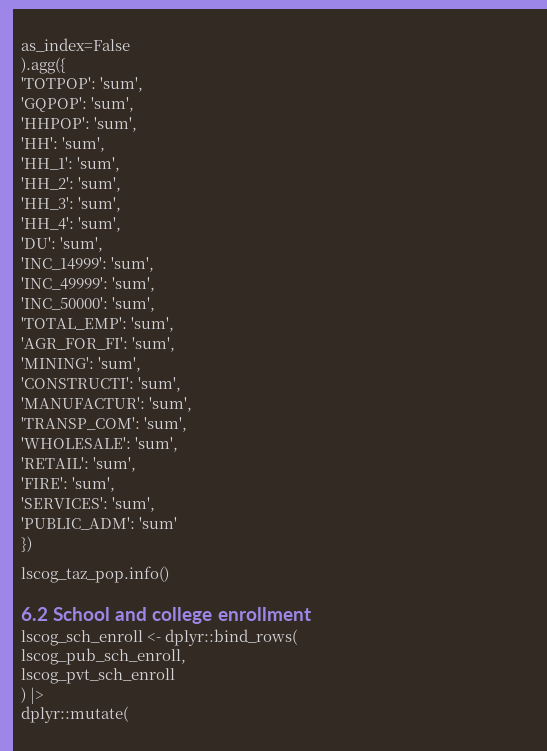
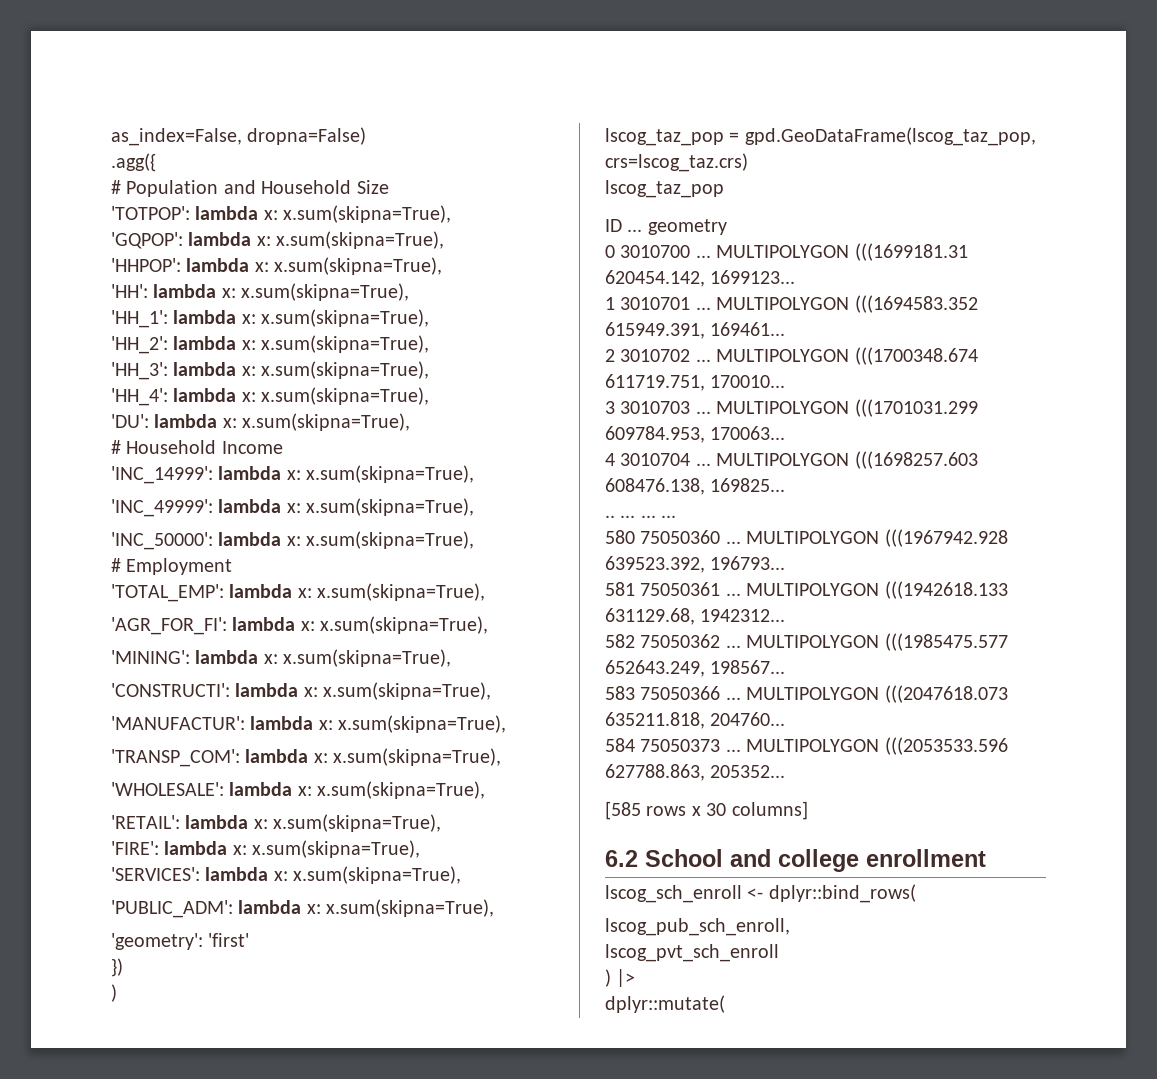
[21,38,130,52] [21,57,66,74] [21,77,144,92] [21,97,135,112] [21,117,138,132] [21,137,106,152] [21,157,121,172] [21,177,122,192] [21,197,122,212] [21,217,122,232] [21,237,104,252] [21,257,155,272] [21,277,156,292] [21,297,156,312] [21,317,175,332] [21,337,176,352] [21,357,142,372] [21,377,182,392] [21,397,193,412] [21,417,188,432] [21,437,179,452] [21,457,137,472] [21,477,116,492] [21,497,156,512] [21,517,178,530] [21,536,32,552] [21,566,169,583] as_index=False // ).agg({ // 'TOTPOP': 'sum', // 'GQPOP': 'sum', // 'HHPOP': 'sum', // 'HH': 'sum', // 'HH_1': 'sum', // 'HH_2': 'sum', // 'HH_3': 'sum', // 'HH_4': 'sum', // 'DU': 'sum', // 'INC_14999': 'sum', // 'INC_49999': 'sum', // 'INC_50000': 'sum', // 'TOTAL_EMP': 'sum', // 'AGR_FOR_FI': 'sum', // 'MINING': 'sum', // 'CONSTRUCTI': 'sum', // 'MANUFACTUR': 'sum', // 'TRANSP_COM': 'sum', // 'WHOLESALE': 'sum', // 'RETAIL': 'sum', // 'FIRE': 'sum', // 'SERVICES': 'sum', // 'PUBLIC_ADM': 'sum' // }) // lscog_taz_pop.info() -> [111,127,367,146] [111,153,156,172] [111,180,389,197] [111,205,452,223] [111,231,445,249] [111,257,443,275] [111,283,410,301] [111,309,430,328] [111,335,430,354] [111,361,430,380] [111,387,430,406] [111,413,411,431] [111,440,283,454] [111,465,475,484] [111,498,475,517] [111,531,475,550] [111,558,233,575] [111,583,486,602] [111,616,489,635] [111,649,452,667] [111,682,492,700] [111,715,507,733] [111,748,502,767] [111,781,486,799] [111,814,442,832] [111,840,421,858] [111,866,462,884] [111,899,495,918] [111,933,250,950] [111,958,123,977] [111,984,117,1002] [605,127,1036,146] [605,153,748,172] [605,180,724,198] [605,219,727,235] [605,243,968,261] [605,270,796,287] [605,295,978,313] [605,322,786,339] [605,347,978,365] [605,374,786,391] [605,399,978,417] [605,426,786,443] [605,451,978,469] [605,478,786,495] [605,515,677,518] [605,529,1008,547] [605,556,786,573] [605,581,1008,599] [605,608,786,625] [605,633,1008,651] [605,660,786,677] [605,685,1008,703] [605,712,786,729] [605,737,1008,755] [605,764,786,781] [605,801,808,820] as_index=False, dropna=False) // .agg({ // # Population and Household Size // 'TOTPOP': lambda x: x.sum(skipna=True), // 'GQPOP': lambda x: x.sum(skipna=True), // 'HHPOP': lambda x: x.sum(skipna=True), // 'HH': lambda x: x.sum(skipna=True), // 'HH_1': lambda x: x.sum(skipna=True), // 'HH_2': lambda x: x.sum(skipna=True), // 'HH_3': lambda x: x.sum(skipna=True), // 'HH_4': lambda x: x.sum(skipna=True), // 'DU': lambda x: x.sum(skipna=True), // # Household Income // 'INC_14999': lambda x: x.sum(skipna=True), // 'INC_49999': lambda x: x.sum(skipna=True), // 'INC_50000': lambda x: x.sum(skipna=True), // # Employment // 'TOTAL_EMP': lambda x: x.sum(skipna=True), // 'AGR_FOR_FI': lambda x: x.sum(skipna=True), // 'MINING': lambda x: x.sum(skipna=True), // 'CONSTRUCTI': lambda x: x.sum(skipna=True), // 'MANUFACTUR': lambda x: x.sum(skipna=True), // 'TRANSP_COM': lambda x: x.sum(skipna=True), // 'WHOLESALE': lambda x: x.sum(skipna=True), // 'RETAIL': lambda x: x.sum(skipna=True), // 'FIRE': lambda x: x.sum(skipna=True), // 'SERVICES': lambda x: x.sum(skipna=True), // 'PUBLIC_ADM': lambda x: x.sum(skipna=True), // 'geometry': 'first' // }) // ) // lscog_taz_pop = gpd.GeoDataFrame(lscog_taz_pop, crs=lscog_taz.crs) // lscog_taz_pop // ID ... geometry // 0 3010700 ... MULTIPOLYGON (((1699181.31 620454.142, 1699123... // 1 3010701 ... MULTIPOLYGON (((1694583.352 615949.391, 169461... // 2 3010702 ... MULTIPOLYGON (((1700348.674 611719.751, 170010... // 3 3010703 ... MULTIPOLYGON (((1701031.299 609784.953, 170063... // 4 3010704 ... MULTIPOLYGON (((1698257.603 608476.138, 169825... // .. ... ... ... // 580 75050360 ... MULTIPOLYGON (((1967942.928 639523.392, 196793... // 581 75050361 ... MULTIPOLYGON (((1942618.133 631129.68, 1942312... // 582 75050362 ... MULTIPOLYGON (((1985475.577 652643.249, 198567... // 583 75050366 ... MULTIPOLYGON (((2047618.073 635211.818, 204760... // 584 75050373 ... MULTIPOLYGON (((2053533.596 627788.863, 205352... // [585 rows x 30 columns]

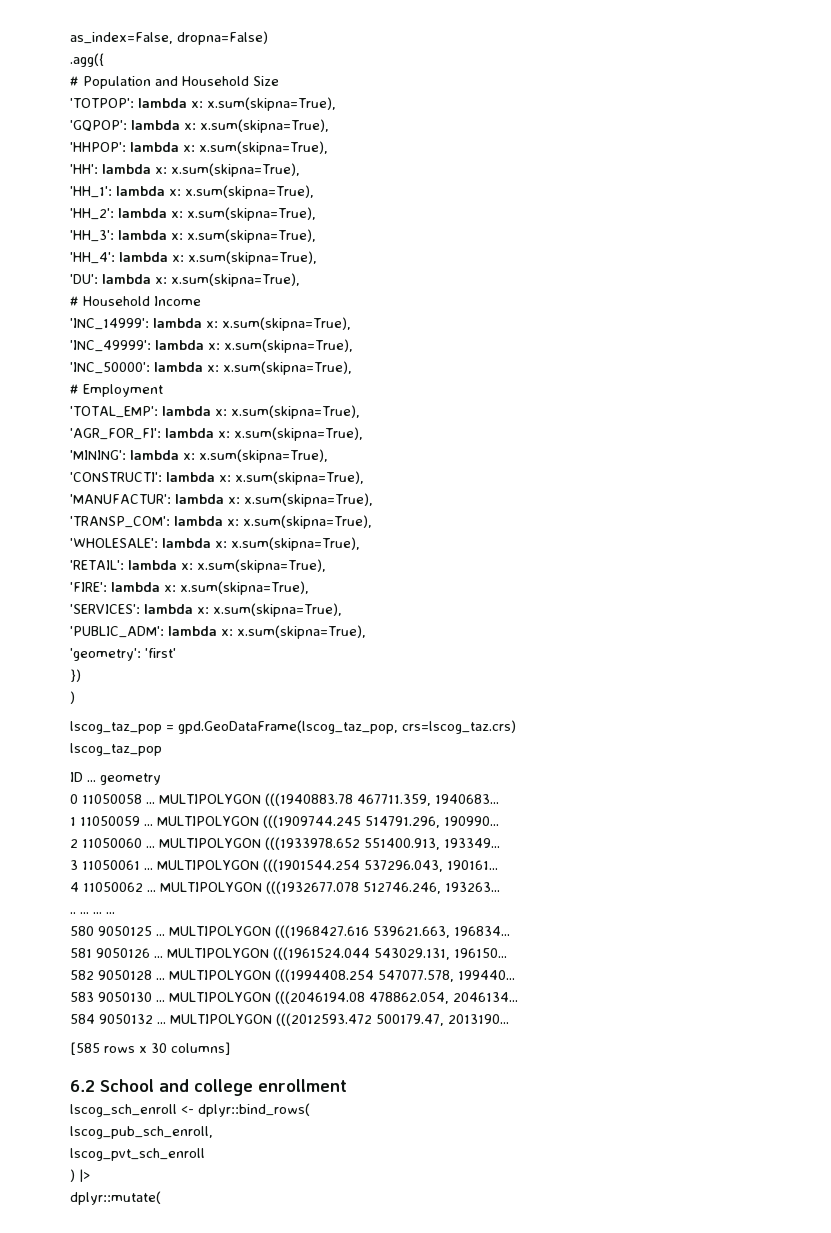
[620,243,968,261] [605,270,796,287] 3010700 ... MULTIPOLYGON (((1699181.31 620454.142, 1699123... -> [82,793,499,806] 11050058 ... MULTIPOLYGON (((1940883.78 467711.359, 1940683...
[620,295,978,313] [605,322,786,339] 3010701 ... MULTIPOLYGON (((1694583.352 615949.391, 169461... -> [80,815,499,828] 11050059 ... MULTIPOLYGON (((1909744.245 514791.296, 190990...
[620,347,978,365] [605,374,786,391] 3010702 ... MULTIPOLYGON (((1700348.674 611719.751, 170010... -> [82,837,500,850] 11050060 ... MULTIPOLYGON (((1933978.652 551400.913, 193349...
[620,399,978,417] [605,426,786,443] 3010703 ... MULTIPOLYGON (((1701031.299 609784.953, 170063... -> [82,859,498,872] 11050061 ... MULTIPOLYGON (((1901544.254 537296.043, 190161...
[620,451,978,469] [605,478,786,495] 3010704 ... MULTIPOLYGON (((1698257.603 608476.138, 169825... -> [83,881,500,894] 11050062 ... MULTIPOLYGON (((1932677.078 512746.246, 193263...
[640,529,1008,547] [605,556,786,573] 75050360 ... MULTIPOLYGON (((1967942.928 639523.392, 196793... -> [98,925,510,938] 9050125 ... MULTIPOLYGON (((1968427.616 539621.663, 196834...
[640,581,1008,599] [605,608,786,625] 75050361 ... MULTIPOLYGON (((1942618.133 631129.68, 1942312... -> [96,947,507,960] 9050126 ... MULTIPOLYGON (((1961524.044 543029.131, 196150...
[640,633,1008,651] [605,660,786,677] 75050362 ... MULTIPOLYGON (((1985475.577 652643.249, 198567... -> [98,969,515,982] 9050128 ... MULTIPOLYGON (((1994408.254 547077.578, 199440...
[640,685,1008,703] [605,712,786,729] 75050366 ... MULTIPOLYGON (((2047618.073 635211.818, 204760... -> [98,991,518,1004] 9050130 ... MULTIPOLYGON (((2046194.08 478862.054, 2046134...
[640,737,1008,755] [605,764,786,781] 75050373 ... MULTIPOLYGON (((2053533.596 627788.863, 205352... -> [99,1013,509,1026] 9050132 ... MULTIPOLYGON (((2012593.472 500179.47, 2013190...

